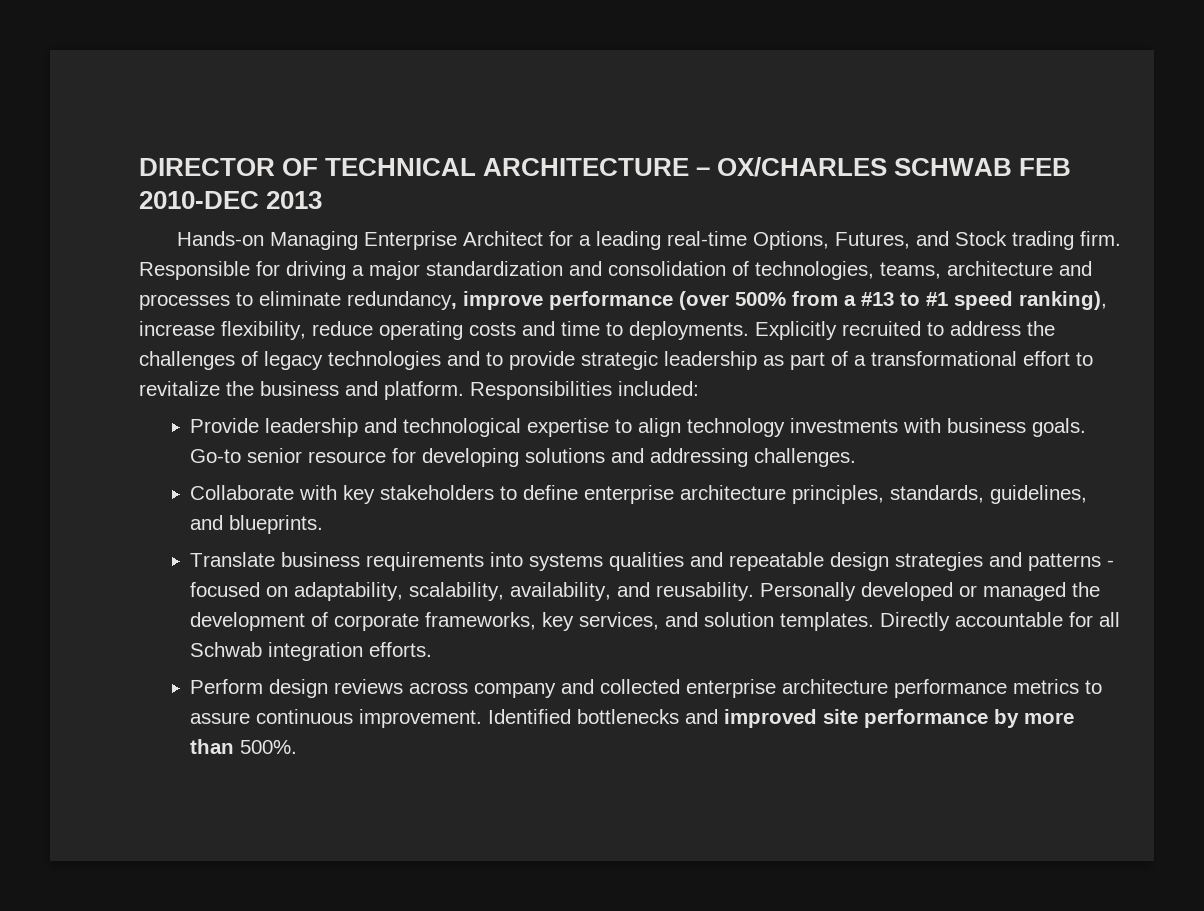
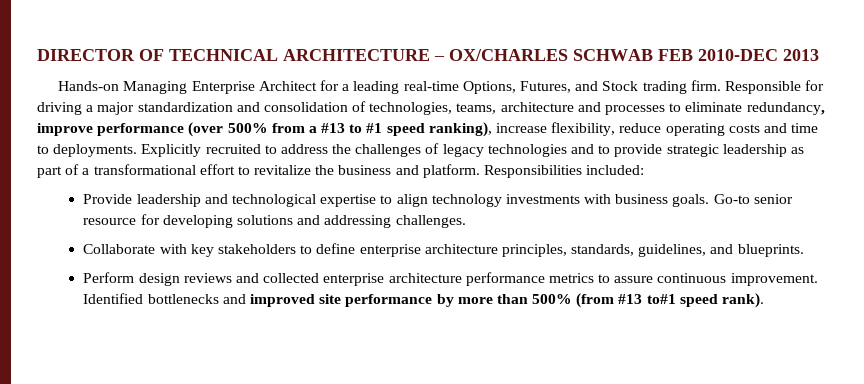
[189,552,1114,571] [189,582,1100,601] [189,612,1120,631] [189,642,432,661] // Translate business requirements into systems qualities and repeatable design strategies and patterns - focused on adaptability, scalability, availability, and reusability. Personally developed or managed the development of corporate frameworks, key services, and solution templates. Directly accountable for all Schwab integration efforts. -> (804, 250) none
[408,682,556,698] across company -> (232, 278) none
[239,740,297,754] 500%. -> [532,293,764,308] 500% (from #13 to#1 speed rank).

